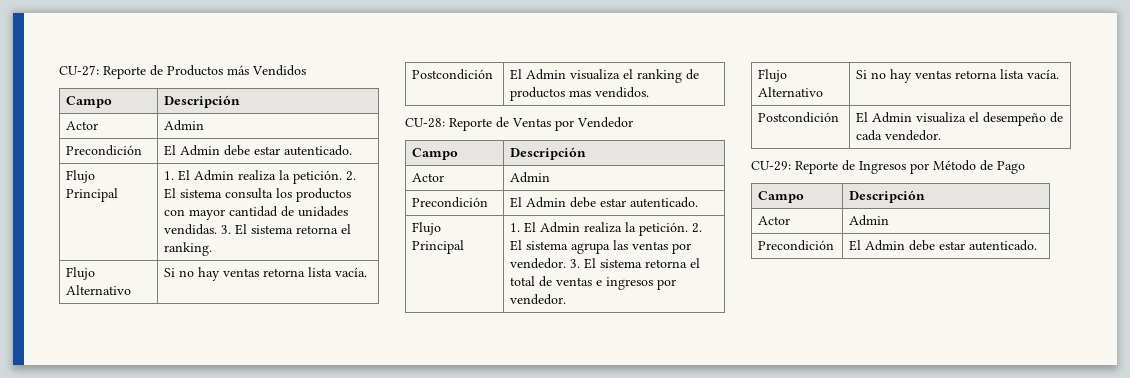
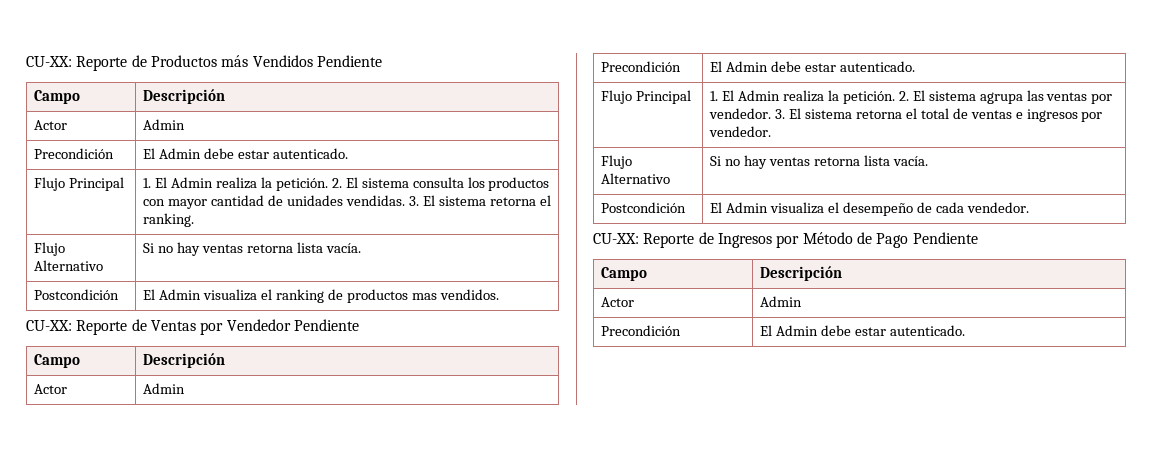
[59,65,99,76] CU-27: -> [26,56,72,67] CU-XX:
(306, 70) none -> [316,55,382,67] Pendiente
[405,118,445,128] CU-28: -> [26,320,72,331] CU-XX:
(633, 122) none -> [293,319,359,331] Pendiente
[751,161,791,171] CU-29: -> [593,233,639,244] CU-XX:
(1025, 167) none -> [912,232,978,244] Pendiente

